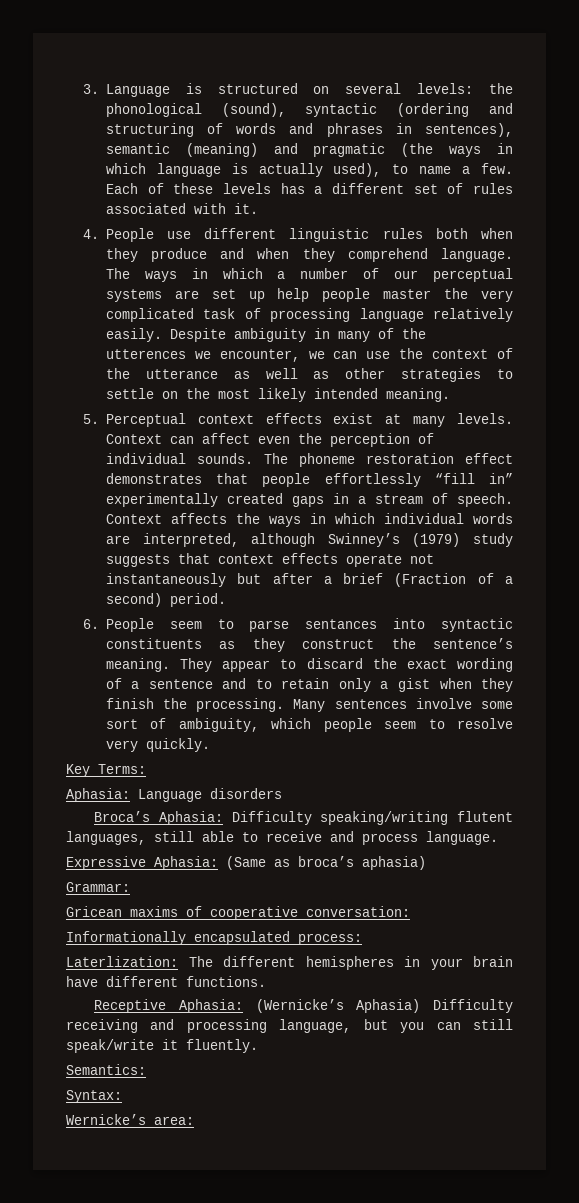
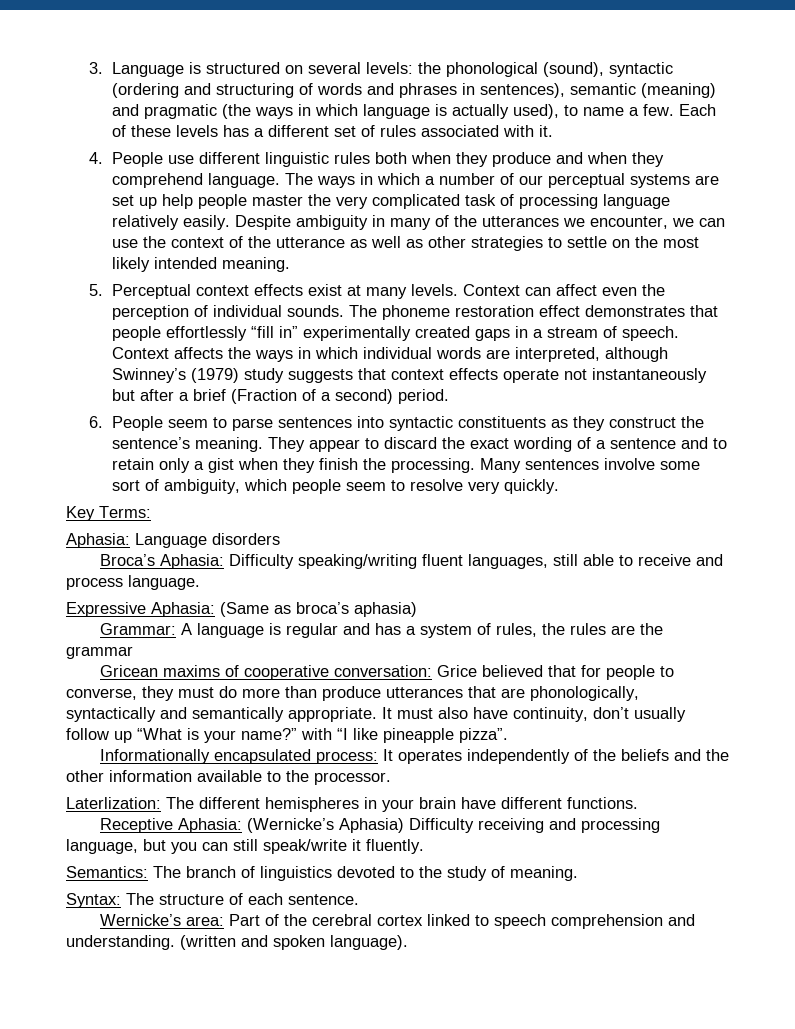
[105,349,186,359] utterences -> [482,216,560,227] utterances
[305,619,378,629] sentances -> [278,417,353,428] sentences
[457,811,513,822] flutent -> [421,554,463,566] fluent
(130, 887) none -> [180,623,663,638] [66,646,133,659] A language is regular and has a system of rules, the rules are the grammar
[66,931,362,945] // Informationally encapsulated process: -> [436,665,674,680] [66,686,639,701] [66,707,686,722] [66,728,508,743] [99,749,729,764] [66,770,391,785] Grice believed that for people to converse, they must do more than produce utterances that are phonologically, syntactically and semantically appropriate. It must also have continuity, don’t usually follow up “What is your name?” with “I like pineapple pizza”. // Informationally encapsulated process: It operates independently of the beliefs and the other information available to the processor.
[66,1090,122,1103] [66,1114,194,1125] // Syntax: // Wernicke’s area: -> [153,866,578,881] [66,893,359,908] [99,914,695,929] [66,935,408,950] The branch of linguistics devoted to the study of meaning. // Syntax: The structure of each sentence. // Wernicke’s area: Part of the cerebral cortex linked to speech comprehension and understanding. (written and spoken language).

